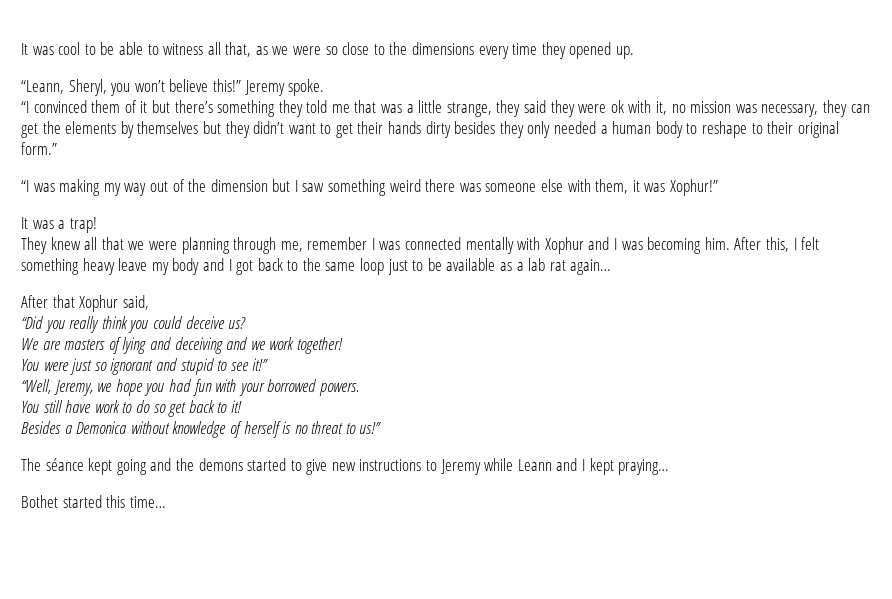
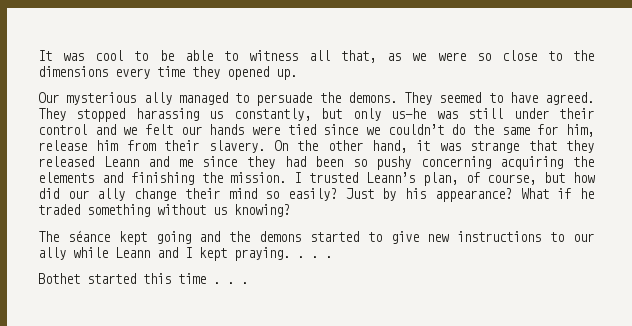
[21,79,325,96] [21,100,870,117] [21,121,839,138] [21,142,57,155] [21,179,718,196] [21,217,97,233] [21,237,820,254] [21,258,612,275] [21,295,149,312] [21,316,247,333] [21,337,343,354] [21,358,269,375] [21,379,359,396] [21,400,242,417] [21,421,382,438] “Leann, Sheryl, you won’t believe this!” Jeremy spoke. // “I convinced them of it but there’s something they told me that was a little strange, they said they were ok with it, no mission was necessary, they can get the elements by themselves but they didn’t want to get their hands dirty besides they only needed a human body to reshape to their original form.” // “I was making my way out of the dimension but I saw something weird there was someone else with them, it was Xophur!” // It was a trap! // They knew all that we were planning through me, remember I was connected mentally with Xophur and I was becoming him. After this, I felt something heavy leave my body and I got back to the same loop just to be available as a lab rat again… // After that Xophur said, // “Did you really think you could deceive us? // We are masters of lying and deceiving and we work together! // You were just so ignorant and stupid to see it!” // “Well, Jeremy, we hope you had fun with your borrowed powers. // You still have work to do so get back to it! // Besides a Demonica without knowledge of herself is no threat to us!” -> [38,92,594,106] [38,108,594,122] [38,124,595,137] [38,140,594,153] [38,156,594,170] [38,172,595,186] [38,188,594,202] [38,204,290,217] Our mysterious ally managed to persuade the demons. They seemed to have agreed. They stopped harassing us constantly, but only us—he was still under their control and we felt our hands were tied since we couldn’t do the same for him, release him from their slavery. On the other hand, it was strange that they released Leann and me since they had been so pushy concerning acquiring the elements and finishing the mission. I trusted Leann’s plan, of course, but how did our ally change their mind so easily? Just by his appearance? What if he traded something without us knowing?
[440,459,481,475] Jeremy -> [573,233,594,242] [38,247,66,260] our ally
[618,459,670,475] praying… -> [234,247,332,261] praying. . . .
[129,496,166,508] time… -> [178,273,248,284] time . . .

